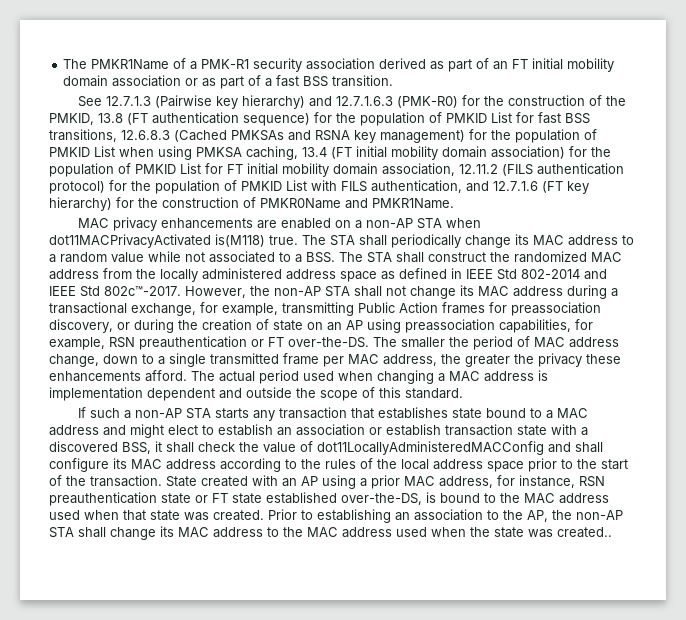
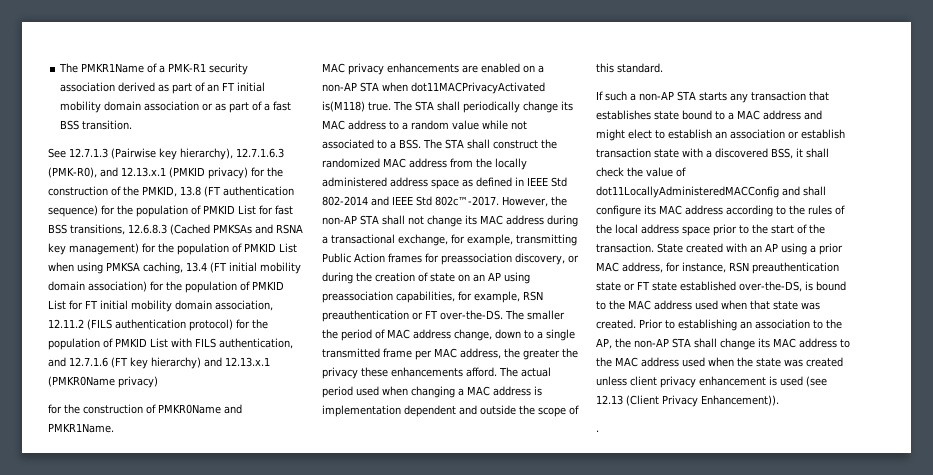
[241,95,458,109] hierarchy) and 12.7.1.6.3 (PMK-R0) -> [180,148,284,160] [48,167,248,179] hierarchy), 12.7.1.6.3 (PMK-R0), and 12.13.x.1 (PMKID privacy)
(112, 204) none -> [204,357,270,367] [48,376,158,388] and 12.13.x.1 (PMKR0Name privacy) //
[557,527,612,538] created.. -> [806,357,843,367] [596,376,827,388] [596,395,779,407] [596,430,599,432] created unless client privacy enhancement is used (see 12.13 (Client Privacy Enhancement)). // .

